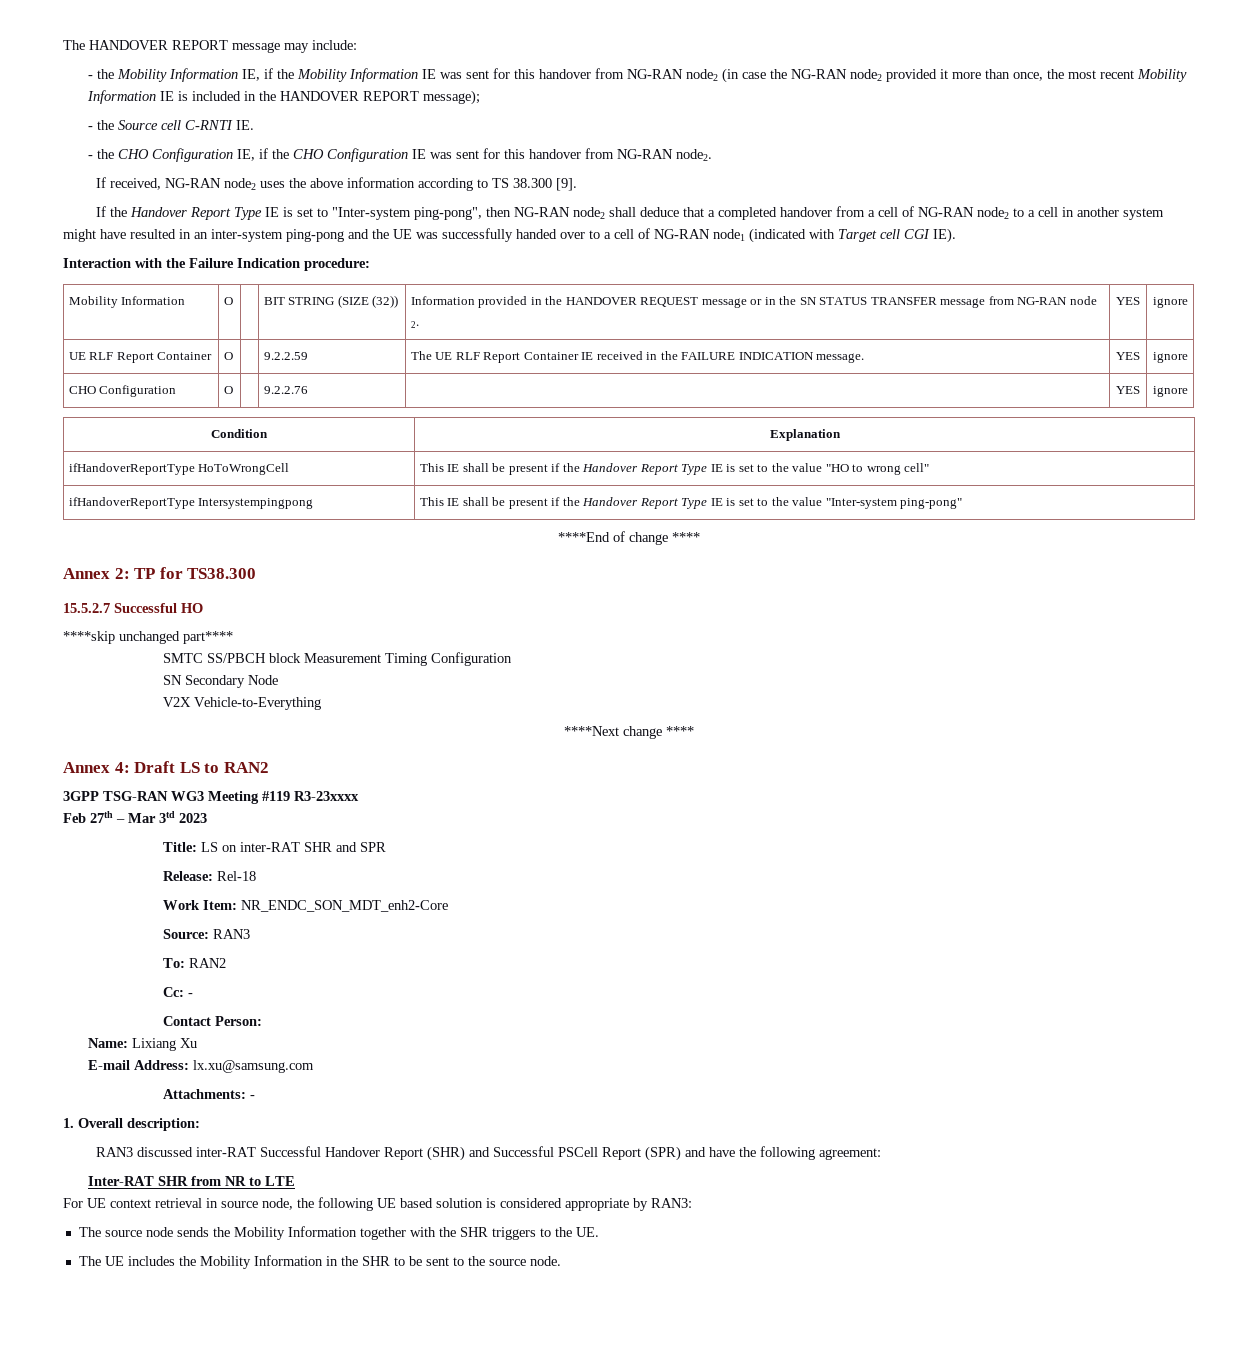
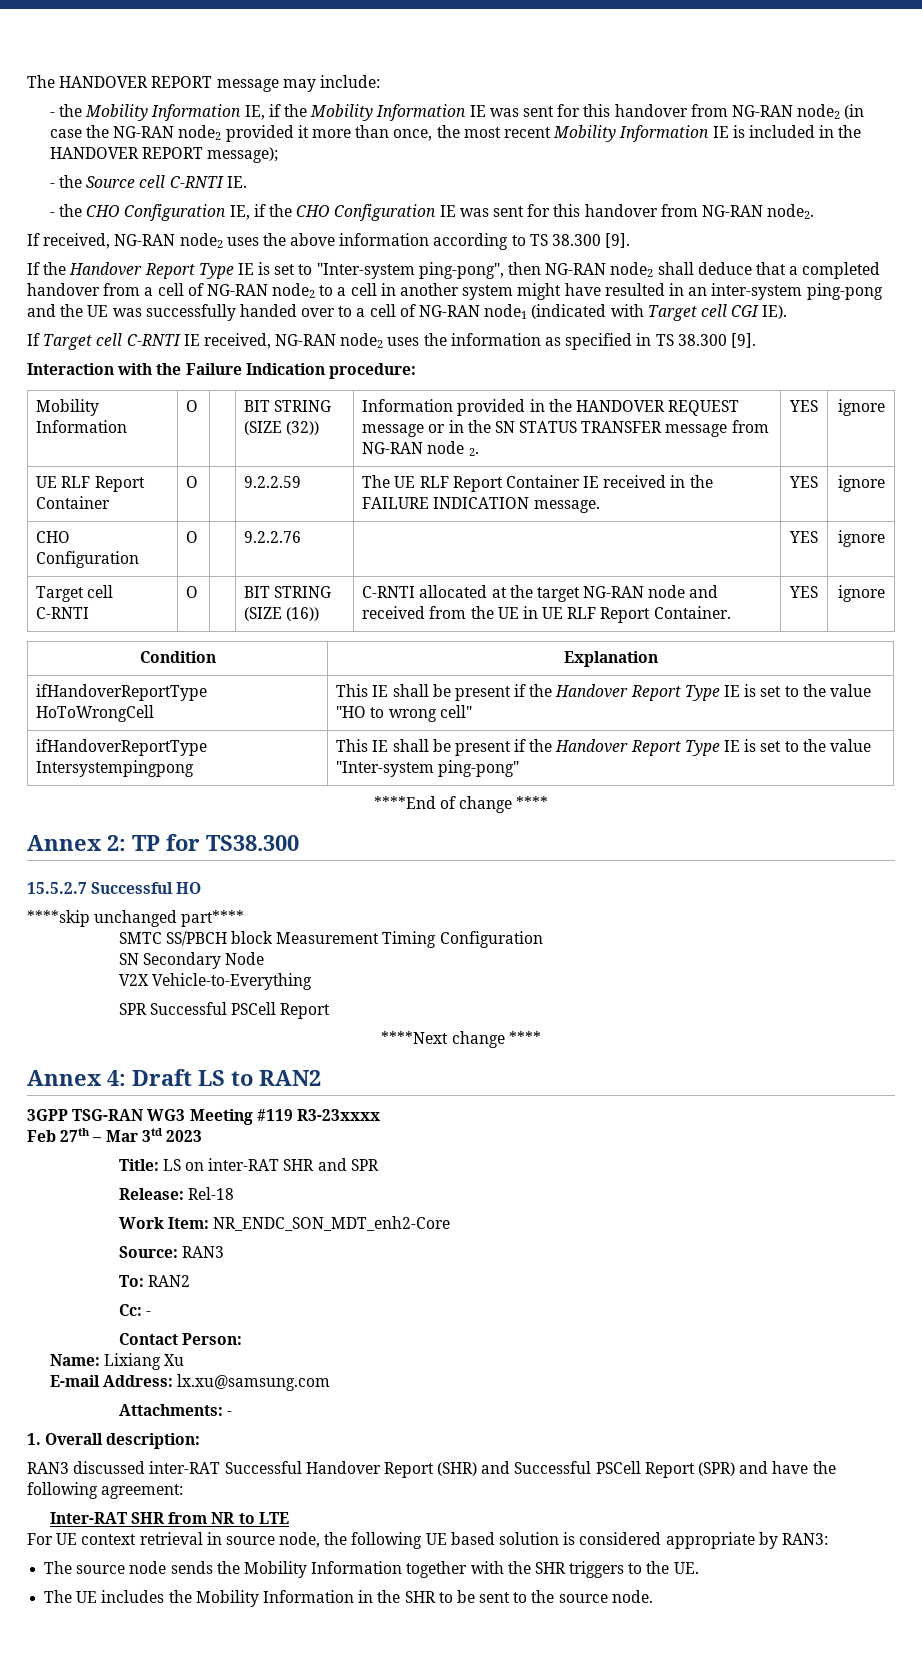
(956, 235) none -> [27,333,756,350] // If Target cell C-RNTI IE received, NG-RAN node2 uses the information as specified in TS 38.300 [9].
(1188, 391) none -> [36,585,114,602] [36,607,90,619] [186,586,199,598] [244,586,332,598] [244,607,320,621] [362,585,719,602] [362,606,731,623] [789,586,818,598] [837,585,885,602] // Target cell C-RNTI | O | | BIT STRING (SIZE (16)) | C-RNTI allocated at the target NG-RAN node and received from the UE in UE RLF Report Container. | YES | ignore
(321, 703) none -> [118,1002,331,1019] // SPR Successful PSCell Report

